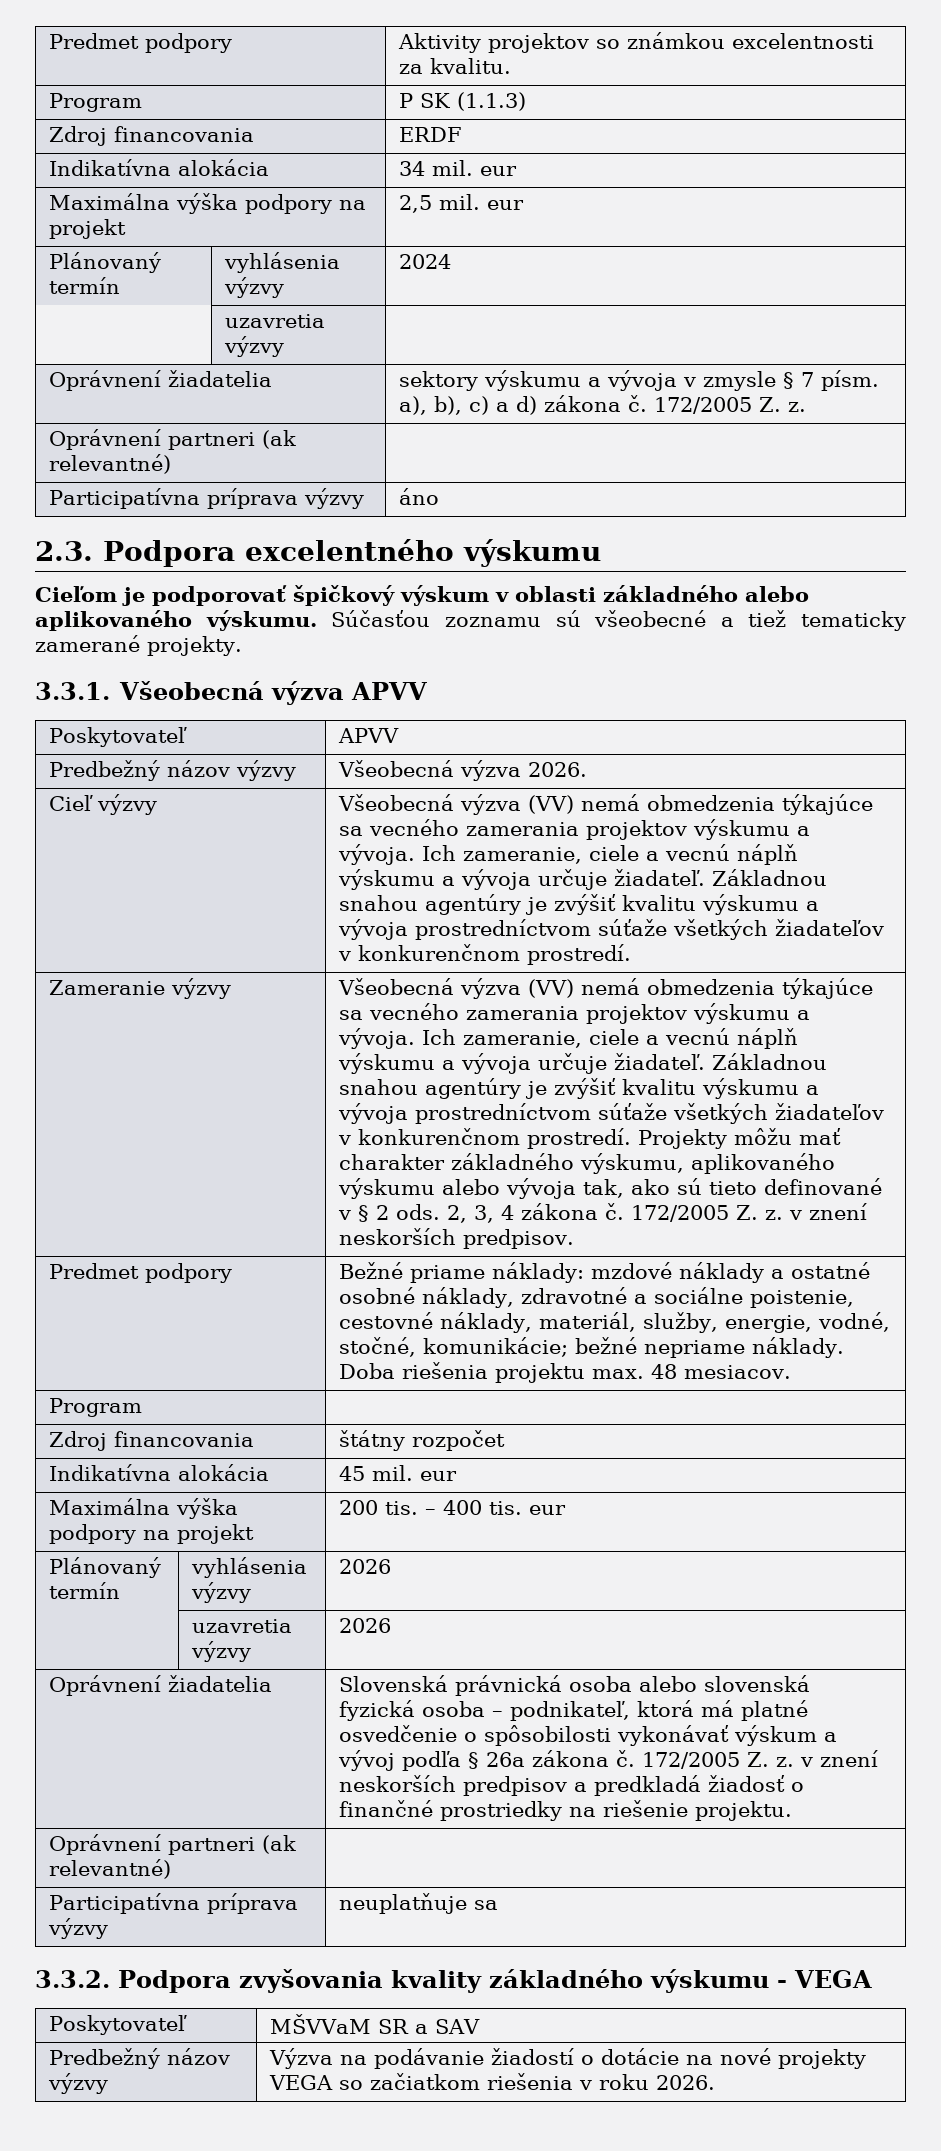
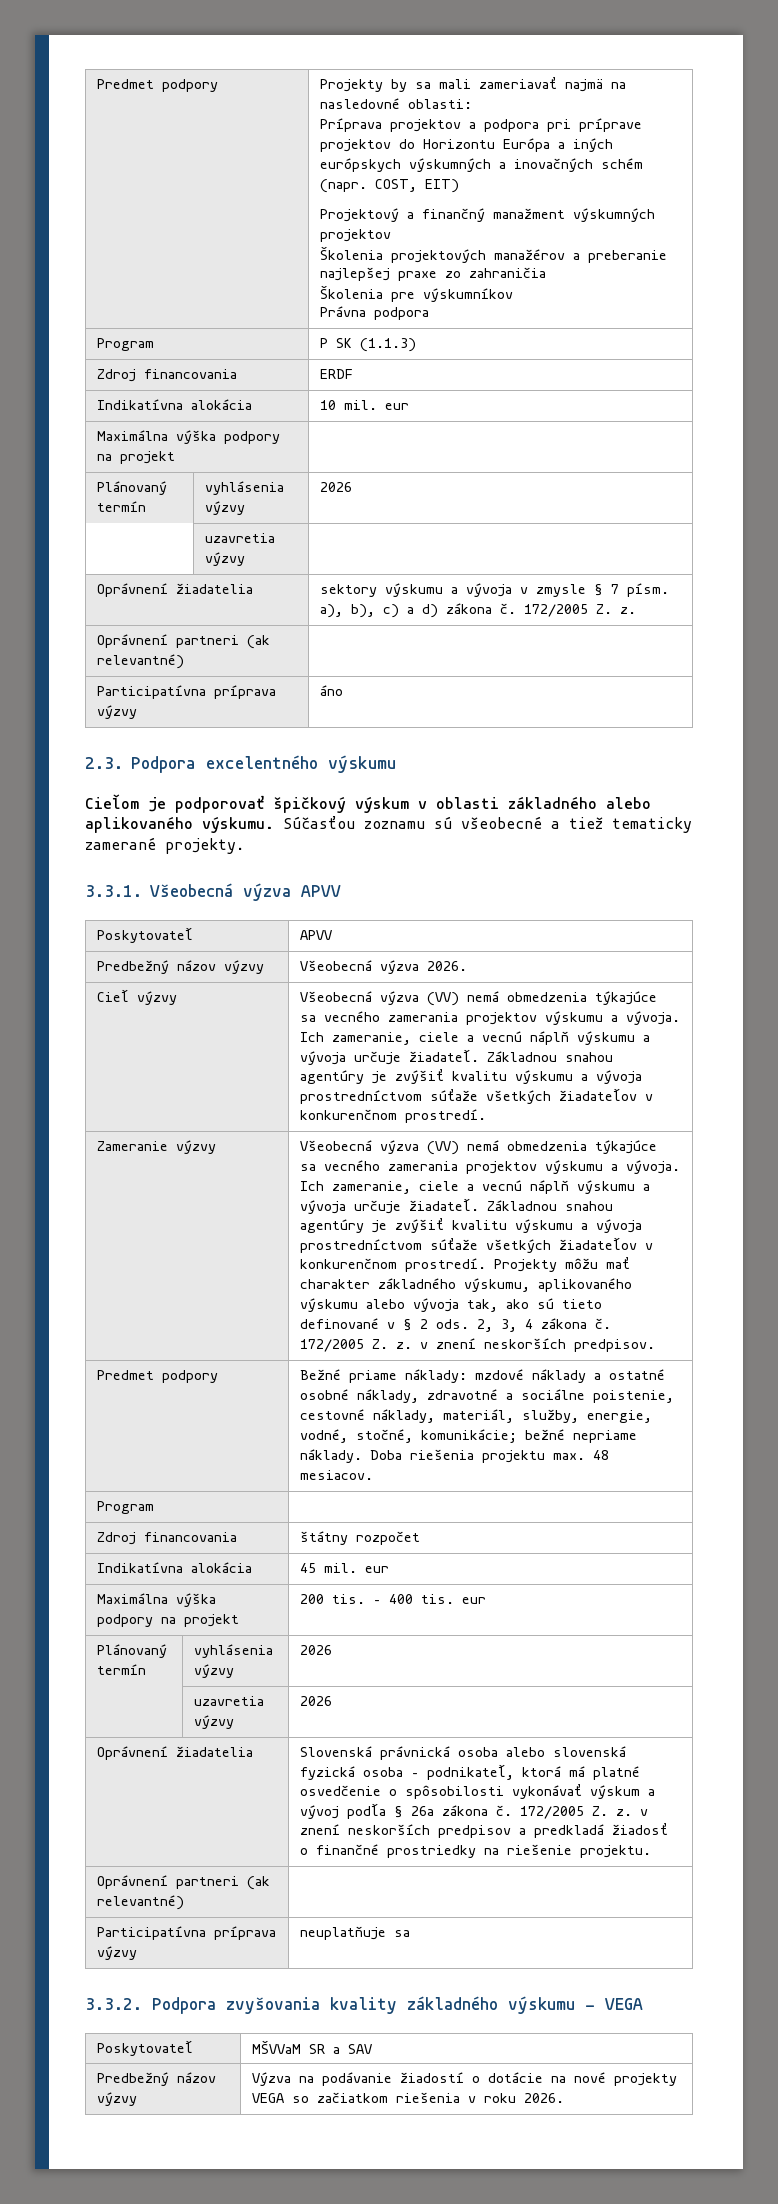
[49,33,233,53] [398,32,875,53] [399,58,512,74] Predmet podpory | Aktivity projektov so známkou excelentnosti za kvalitu. -> [97,79,219,92] [320,77,627,92] [320,98,473,109] [320,118,643,132] [320,138,614,152] [320,158,644,172] [320,179,460,193] [320,208,656,222] [320,229,392,242] [320,246,668,263] [320,267,547,281] [320,285,514,302] [320,306,430,320] Predmet podpory | Projekty by sa mali zameriavať najmä na nasledovné oblasti: // Príprava projektov a podpora pri príprave projektov do Horizontu Európa a iných európskych výskumných a inovačných schém (napr. COST, EIT) // Projektový a finančný manažment výskumných projektov // Školenia projektových manažérov a preberanie najlepšej praxe zo zahraničia // Školenia pre výskumníkov // Právna podpora
[399,160,518,176] [49,193,367,214] [49,219,127,239] [399,194,525,213] [49,252,162,273] [49,277,121,294] [224,252,341,273] [224,277,285,298] [399,254,452,269] 34 mil. eur // Maximálna výška podpory na projekt | 2,5 mil. eur // Plánovaný termín | vyhlásenia výzvy | 2024 -> [320,400,410,410] [97,430,281,444] [97,451,176,464] [97,481,168,495] [97,501,147,512] [205,481,285,495] [205,501,246,515] [320,482,353,492] 10 mil. eur // Maximálna výška podpory na projekt | // Plánovaný termín | vyhlásenia výzvy | 2026

